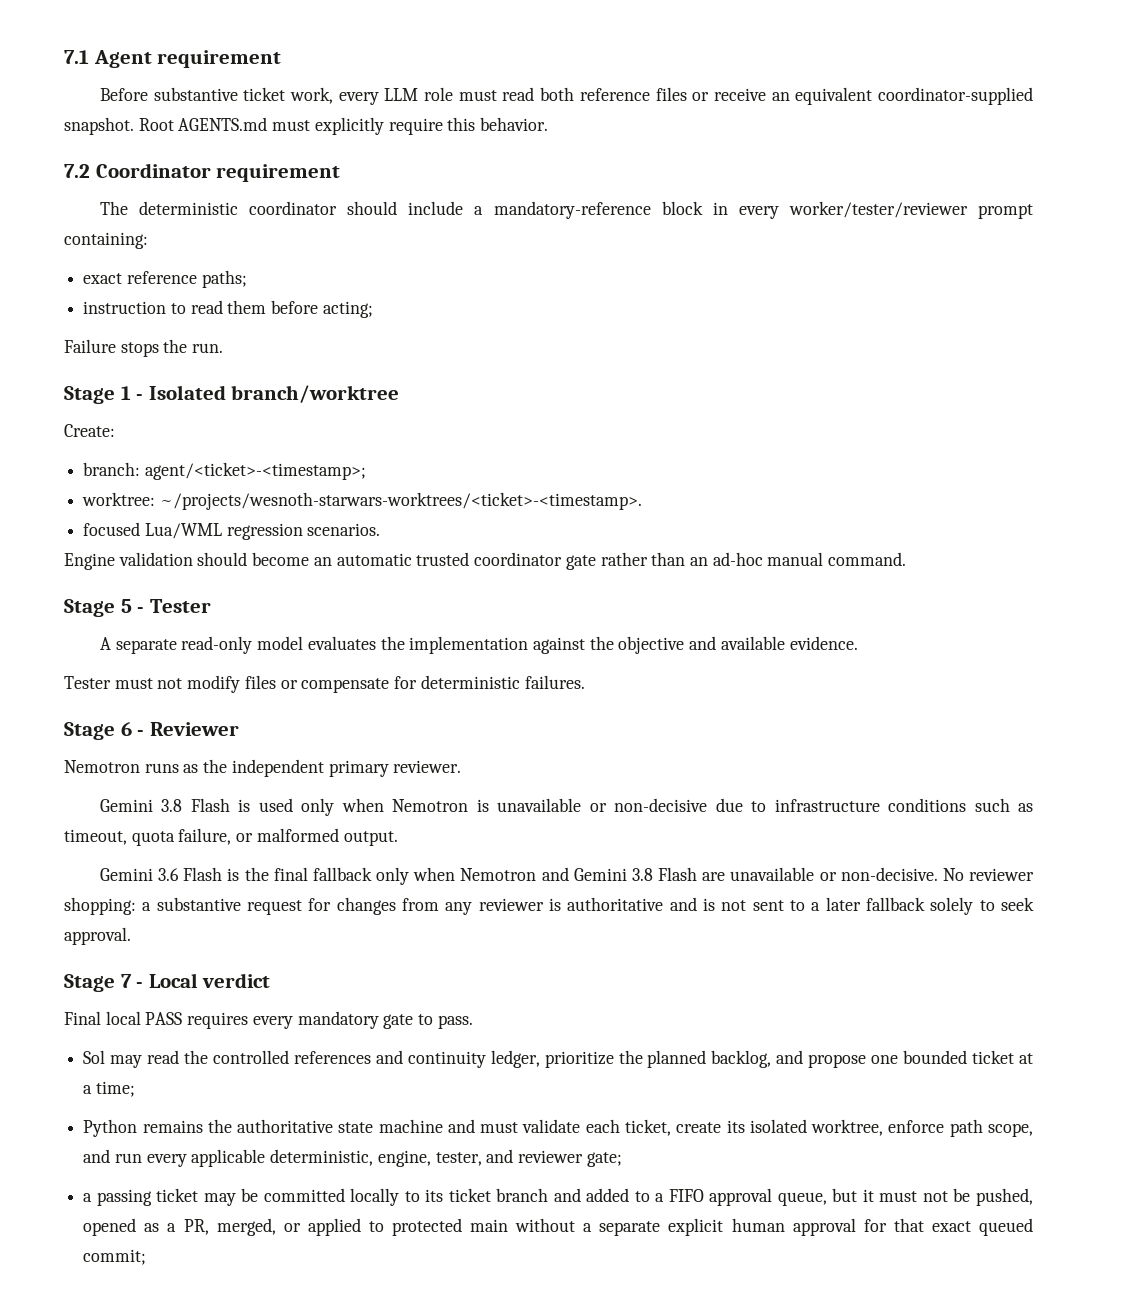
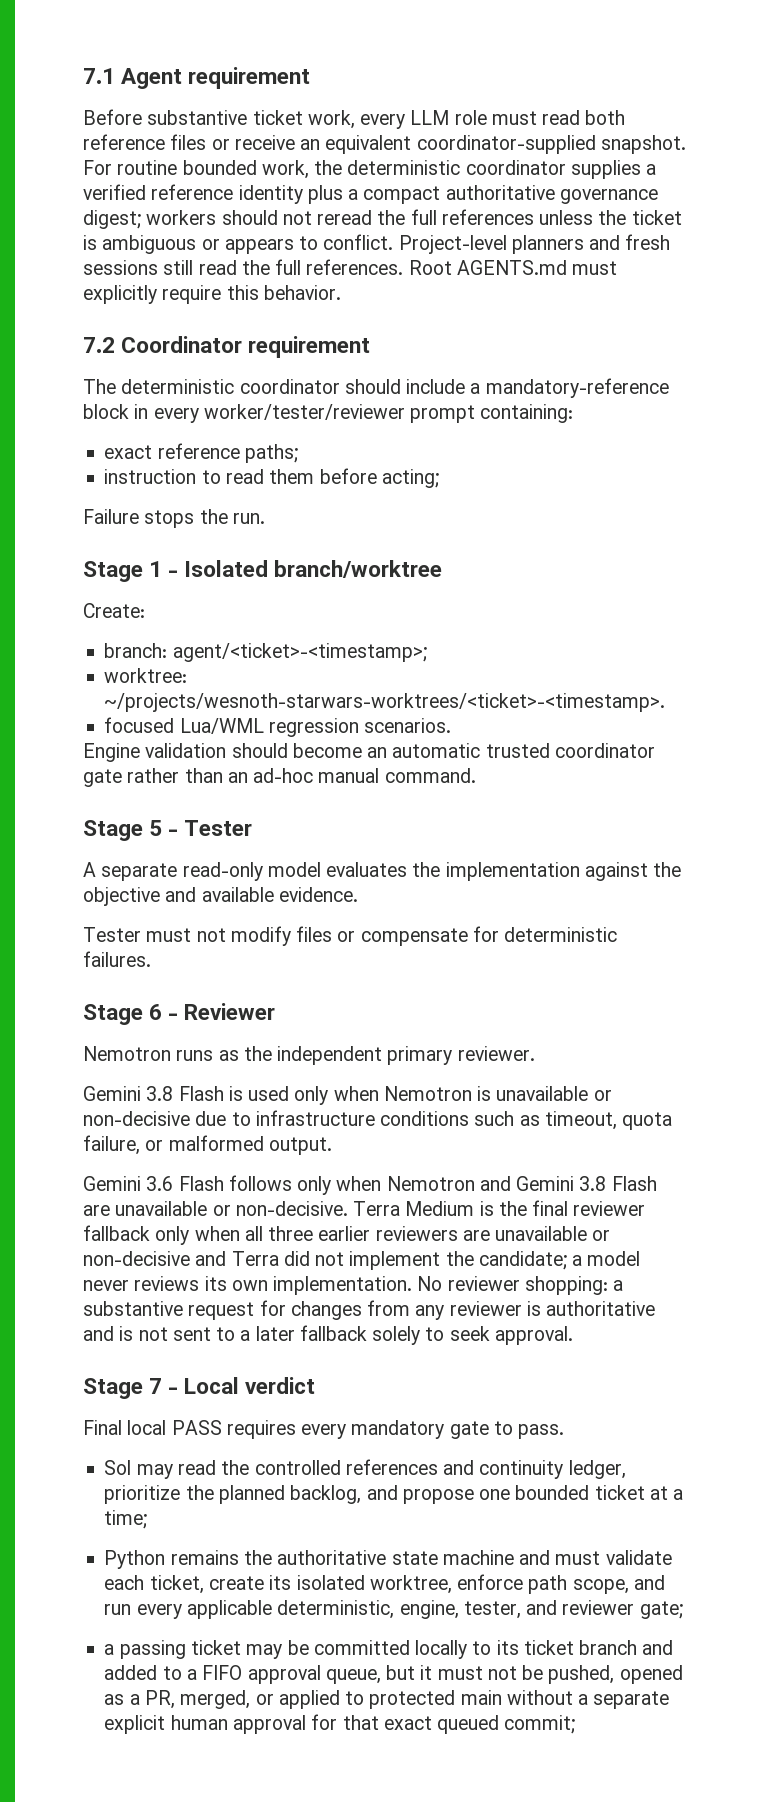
(134, 126) none -> [83,160,657,179] [83,184,658,204] [83,209,682,229] [83,234,671,254] [83,259,404,275] For routine bounded work, the deterministic coordinator supplies a verified reference identity plus a compact authoritative governance digest; workers should not reread the full references unless the ticket is ambiguous or appears to conflict. Project-level planners and fresh sessions still read the full references.
[227,867,372,881] is the final fallback -> [228,1175,292,1191] follows
(938, 874) none -> [353,1200,646,1216] [83,1225,611,1245] [83,1251,641,1270] [83,1276,413,1295] Terra Medium is the final reviewer fallback only when all three earlier reviewers are unavailable or non-decisive and Terra did not implement the candidate; a model never reviews its own implementation.

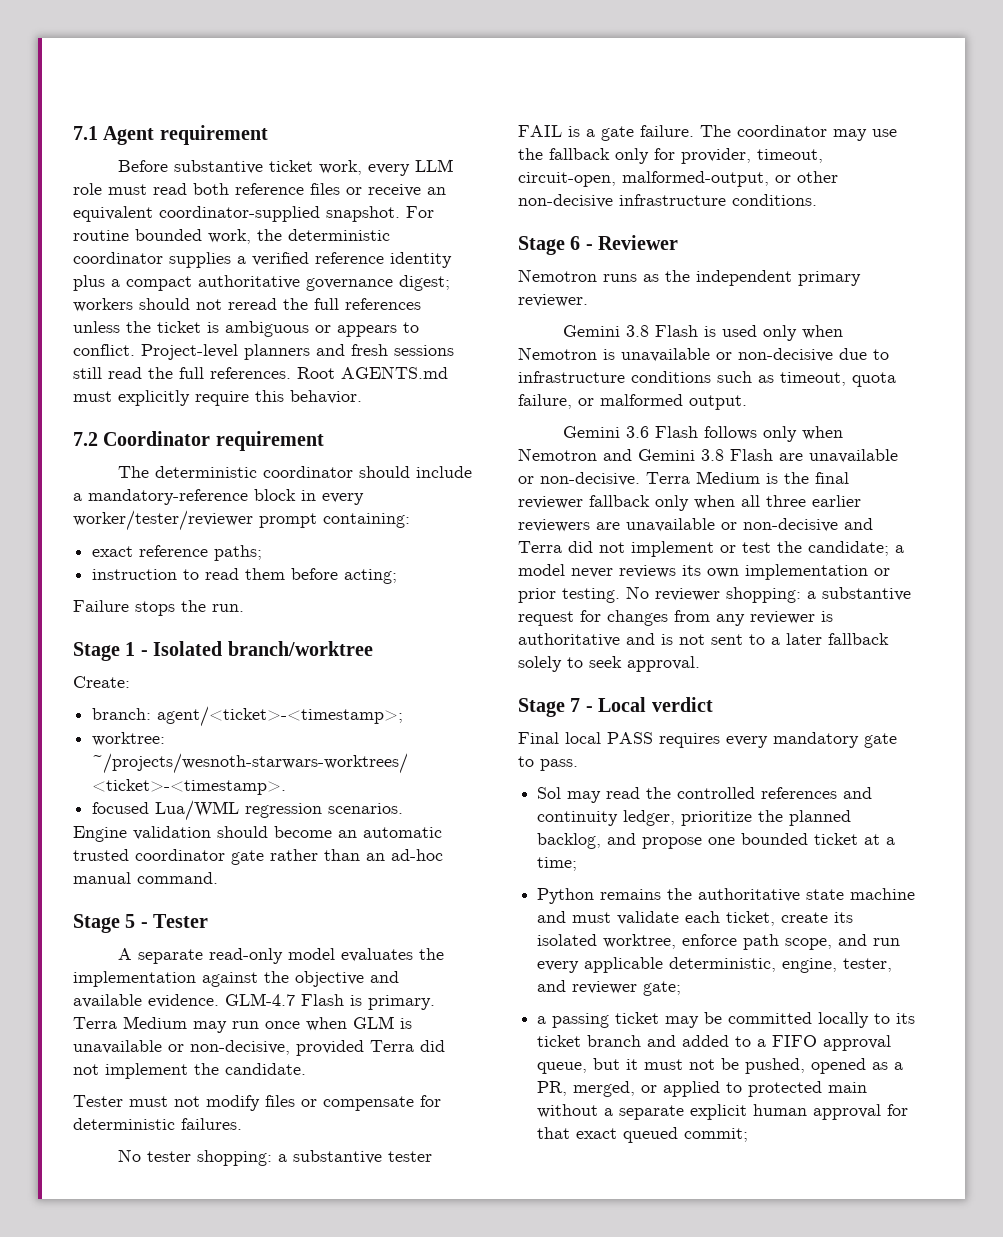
(358, 894) none -> [225,993,435,1010] [73,1016,412,1033] [73,1040,445,1056] [73,1063,306,1079] GLM-4.7 Flash is primary. Terra Medium may run once when GLM is unavailable or non-decisive, provided Terra did not implement the candidate.
(151, 959) none -> [117,1149,432,1166] [518,125,897,141] [518,148,823,164] [518,171,838,187] [518,194,817,208] // No tester shopping: a substantive tester FAIL is a gate failure. The coordinator may use the fallback only for provider, timeout, circuit-open, malformed-output, or other non-decisive infrastructure conditions.
(441, 1260) none -> [720,542,771,553] or test
[273,1276,413,1295] implementation. -> [745,564,890,580] [518,588,620,603] implementation or prior testing.

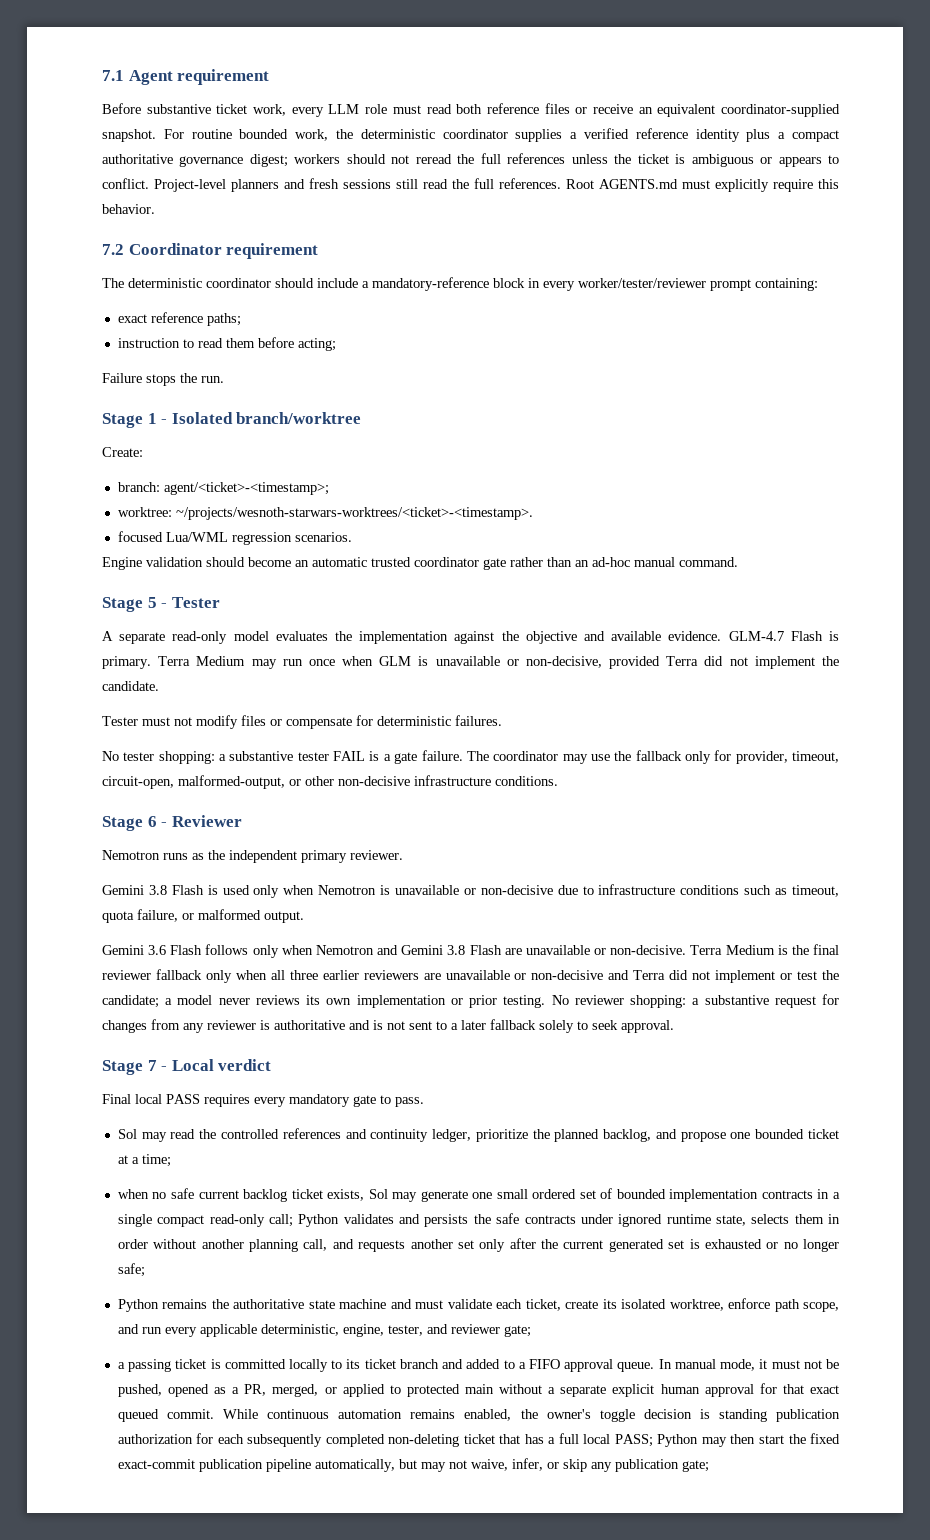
(578, 864) none -> [117,1188,840,1202] [117,1213,841,1227] [117,1238,839,1252] [117,1263,145,1277] // when no safe current backlog ticket exists, Sol may generate one small ordered set of bounded implementation contracts in a single compact read-only call; Python validates and persists the safe contracts under ignored runtime state, selects them in order without another planning call, and requests another set only after the current generated set is exhausted or no longer safe;
[665,1012,723,1028] may be -> [210,1359,221,1369] is
[537,1058,621,1074] queue, but -> [617,1359,756,1372] queue. In manual mode,
[684,1128,749,1142] commit; -> [167,1409,840,1422] [117,1433,840,1447] [117,1458,709,1472] commit. While continuous automation remains enabled, the owner's toggle decision is standing publication authorization for each subsequently completed non-deleting ticket that has a full local PASS; Python may then start the fixed exact-commit publication pipeline automatically, but may not waive, infer, or skip any publication gate;

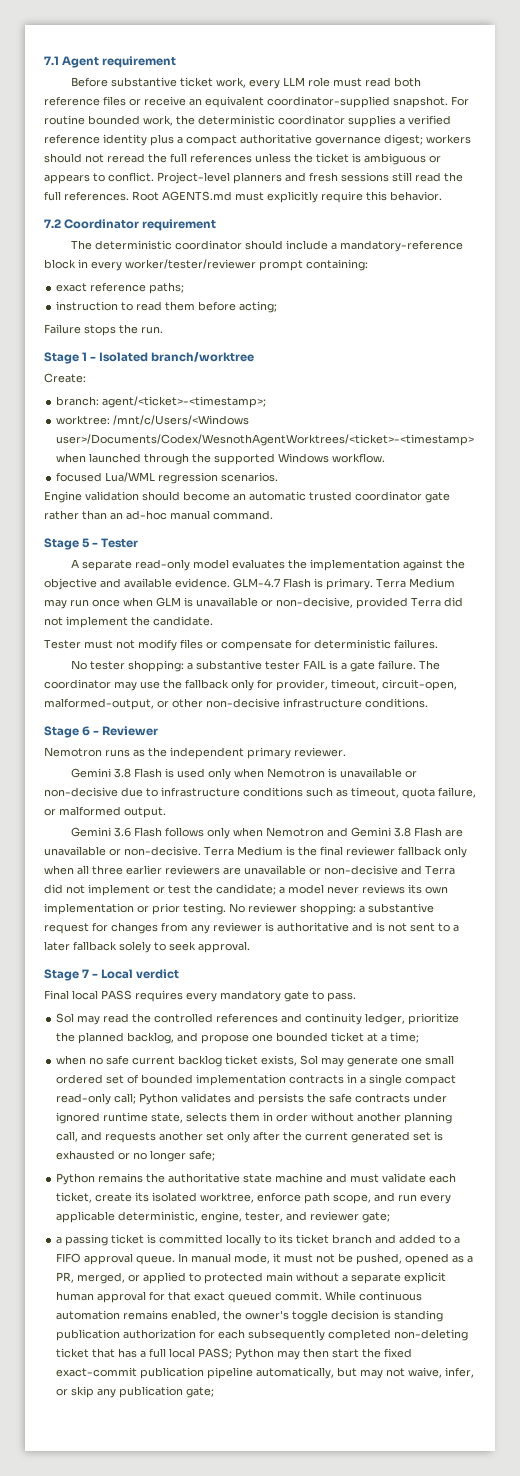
[175,507,533,520] ~/projects/wesnoth-starwars-worktrees/<ticket>-<timestamp>. -> [113,415,250,425] [56,434,475,446] [56,453,386,465] /mnt/c/Users/<Windows user>/Documents/Codex/WesnothAgentWorktrees/<ticket>-<timestamp> when launched through the supported Windows workflow.

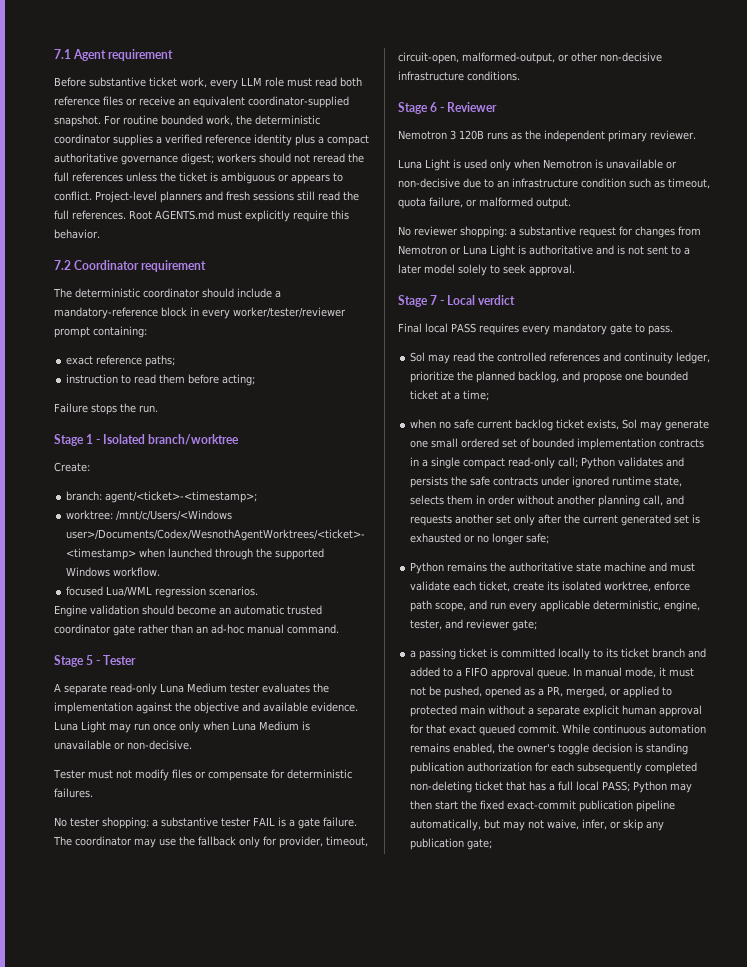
[192,559,229,569] model -> [160,683,260,693] Luna Medium tester
[233,578,455,590] [44,597,463,609] [44,616,213,628] GLM-4.7 Flash is primary. Terra Medium may run once when GLM is unavailable or non-decisive, provided Terra did not implement the candidate. -> [54,721,310,733] [54,740,192,750] Luna Light may run once only when Luna Medium is unavailable or non-decisive.
(102, 752) none -> [450,130,484,140] 3 120B
[70,768,162,778] Gemini 3.8 Flash -> [398,159,450,171] Luna Light
[161,787,303,797] infrastructure conditions -> [497,178,626,188] an infrastructure condition
[70,827,463,839] [44,846,467,858] [44,865,455,875] [44,884,448,896] [44,903,226,915] Gemini 3.6 Flash follows only when Nemotron and Gemini 3.8 Flash are unavailable or non-decisive. Terra Medium is the final reviewer fallback only when all three earlier reviewers are unavailable or non-decisive and Terra did not implement or test the candidate; a model never reviews its own implementation or prior testing. -> (571, 203) none
[191,922,262,934] any reviewer -> [398,245,515,257] Nemotron or Luna Light
[73,941,117,951] fallback -> [424,264,455,274] model

